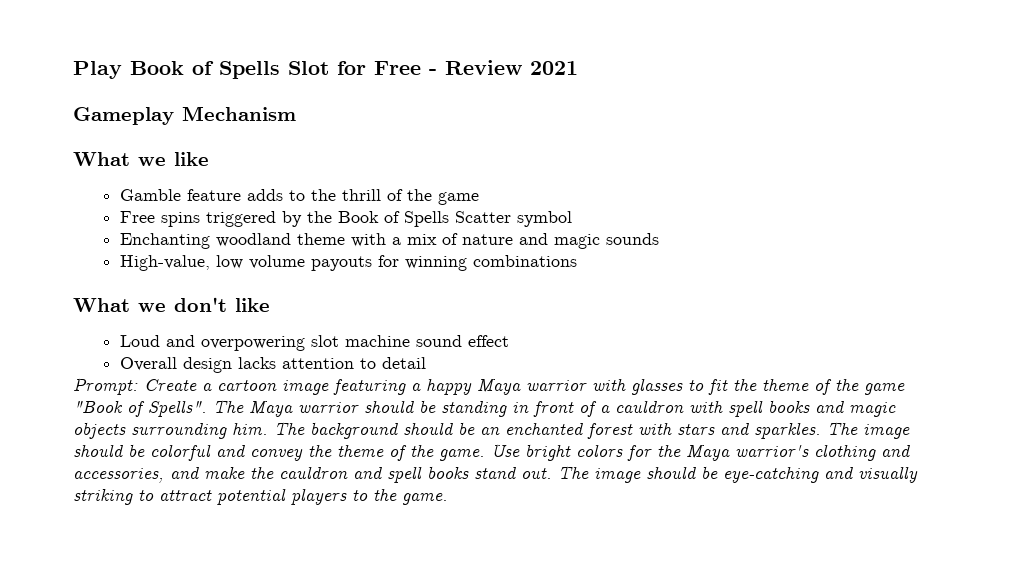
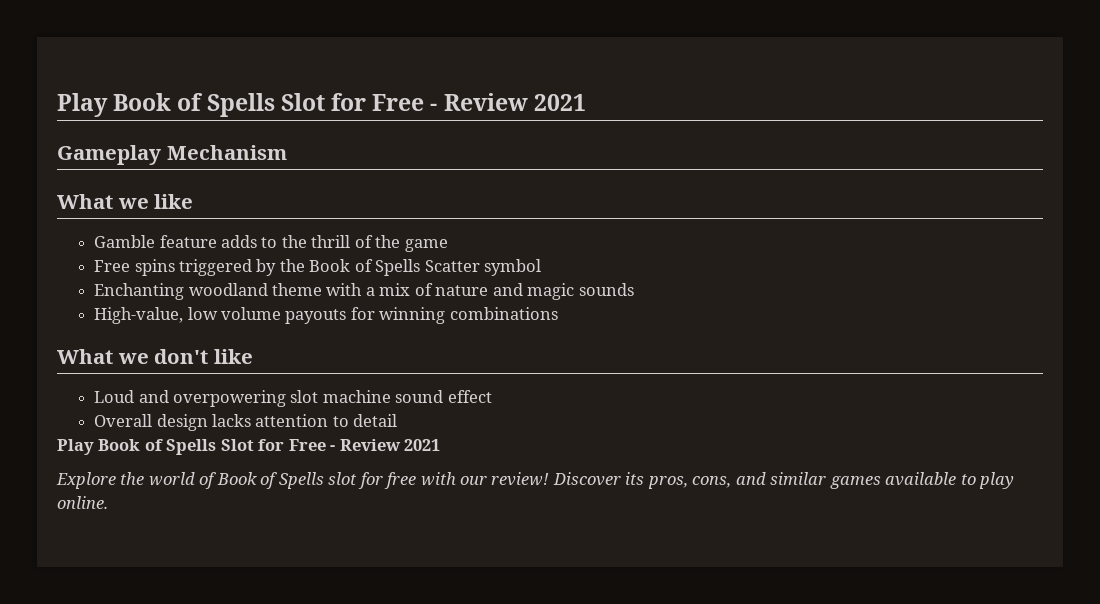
[73,378,905,395] [73,400,896,417] [73,422,910,439] [73,444,911,461] [73,466,918,483] [73,488,448,505] Prompt: Create a cartoon image featuring a happy Maya warrior with glasses to fit the theme of the game "Book of Spells". The Maya warrior should be standing in front of a cauldron with spell books and magic objects surrounding him. The background should be an enchanted forest with stars and sparkles. The image should be colorful and convey the theme of the game. Use bright colors for the Maya warrior's clothing and accessories, and make the cauldron and spell books stand out. The image should be eye-catching and visually striking to attract potential players to the game. -> [57,439,441,455] [56,472,1015,489] [57,496,108,509] Play Book of Spells Slot for Free - Review 2021 // Explore the world of Book of Spells slot for free with our review! Discover its pros, cons, and similar games available to play online.

